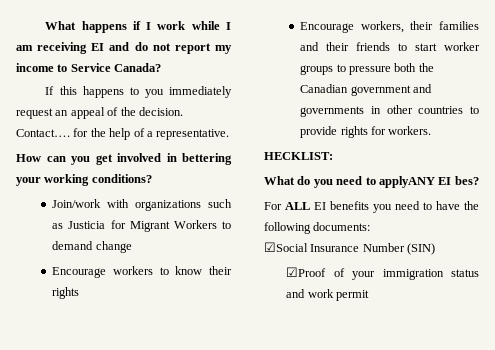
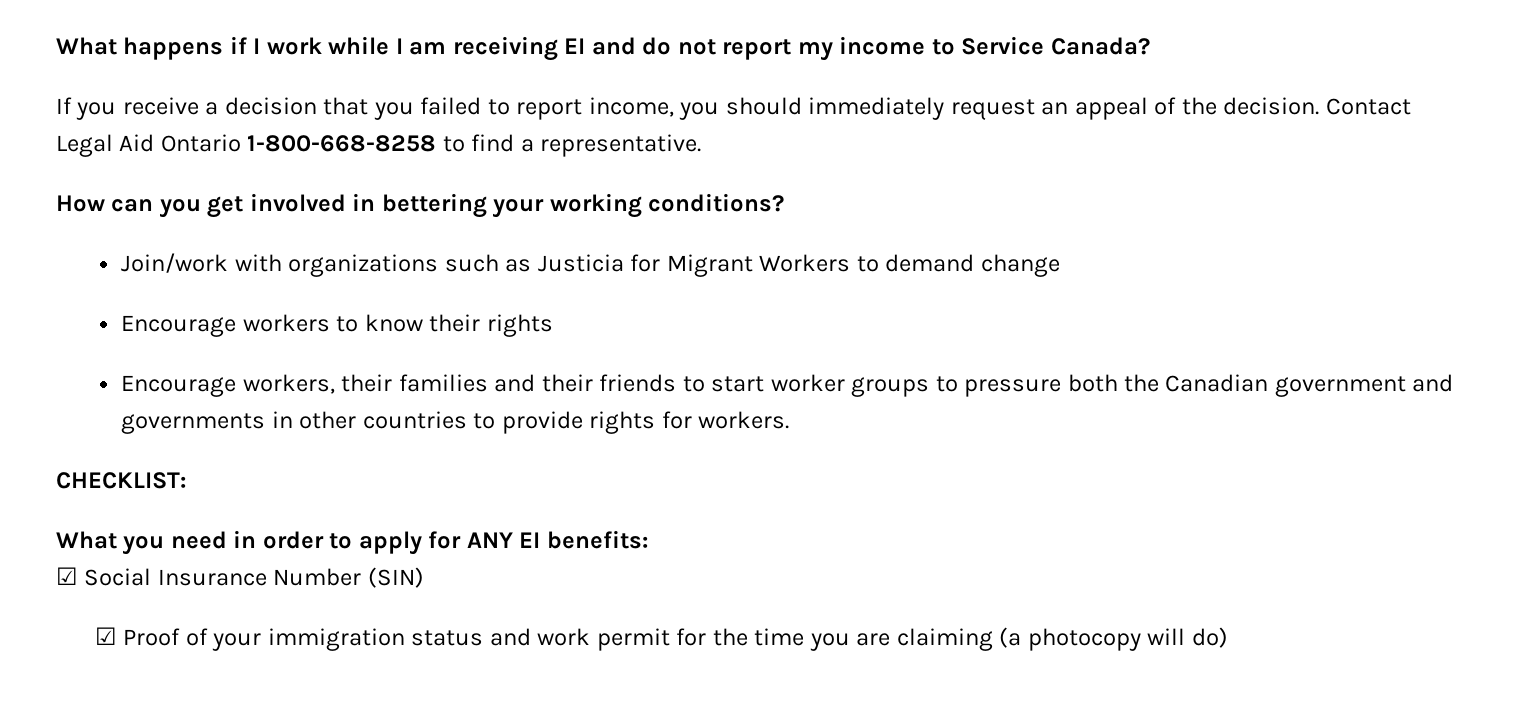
[59,86,164,98] this happens to you -> [76,97,802,120] you receive a decision that you failed to report income, you should
[16,128,145,140] Contact…. for the help of -> [1325,98,1411,115] [56,134,515,157] Contact Legal Aid Ontario 1-800-668-8258 to find
[264,152,333,160] [264,176,479,188] [264,201,479,213] [264,222,371,234] [264,242,308,252] HECKLIST: // What do you need to applyANY EI bes? // For ALL EI benefits you need to have the following documents: // ☑Social -> [56,472,186,489] [56,530,648,555] [56,567,152,586] CHECKLIST: // What you need in order to apply for ANY EI benefits: // ☑ Social
[286,267,327,277] ☑Proof -> [94,627,181,646] ☑ Proof
(370, 295) none -> [676,627,1228,651] for the time you are claiming (a photocopy will do)

